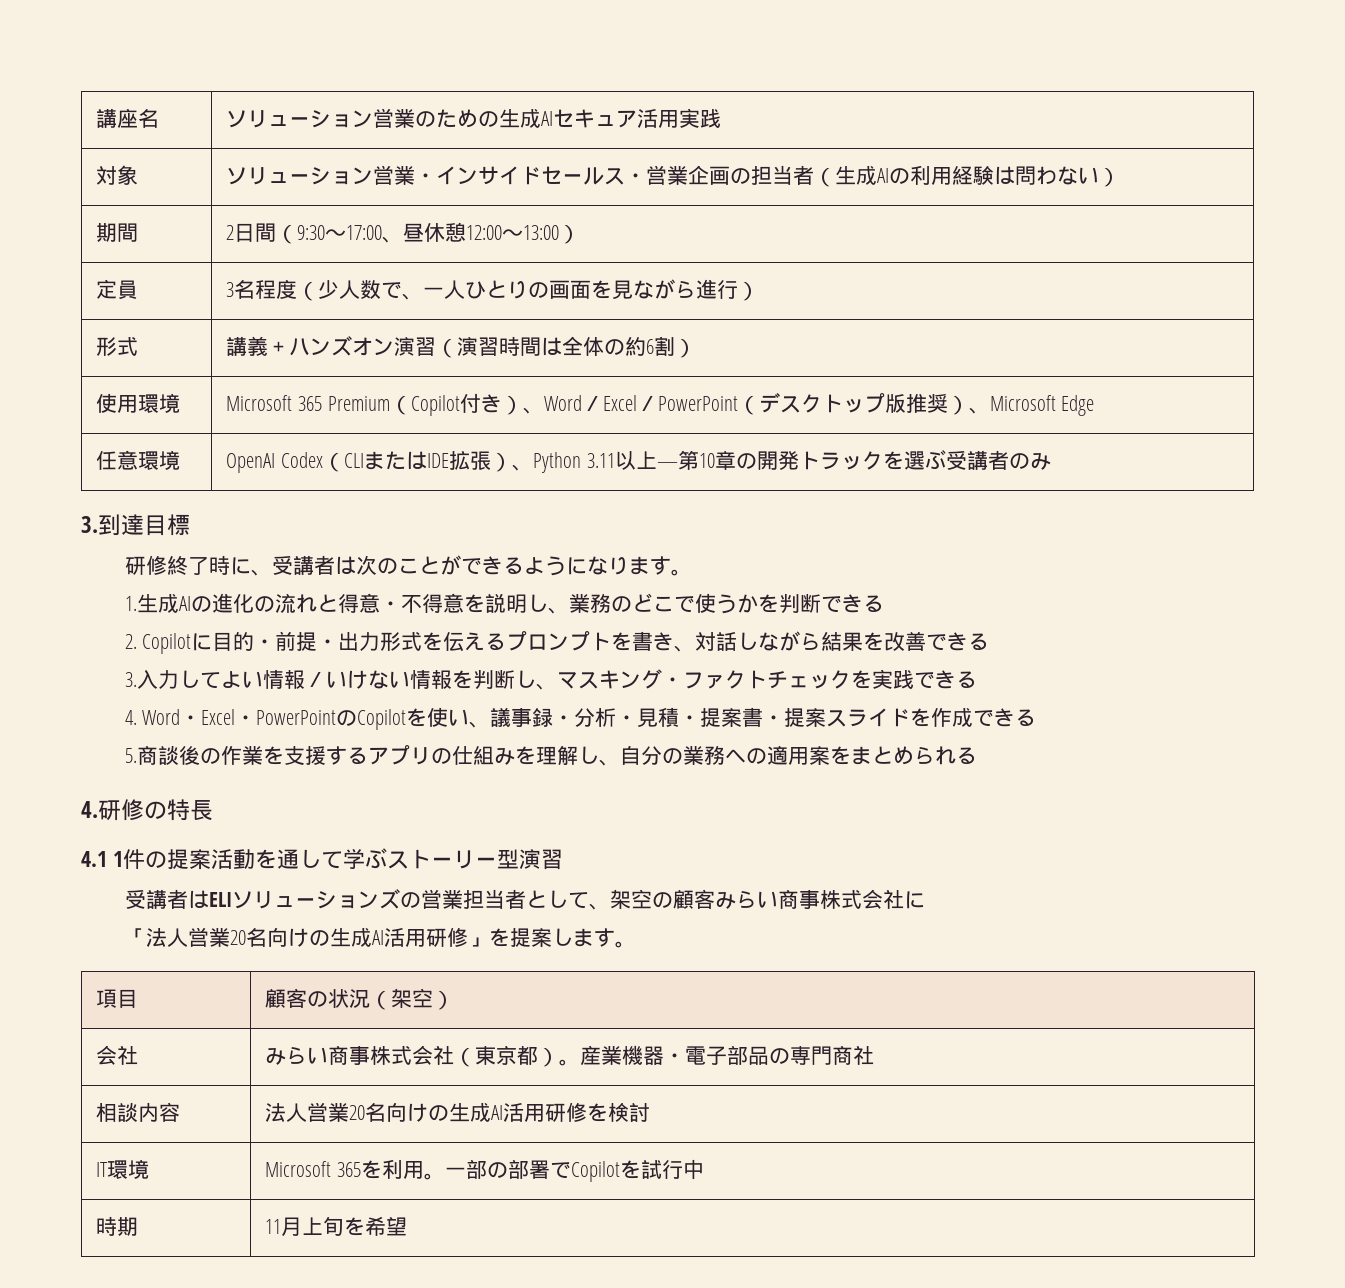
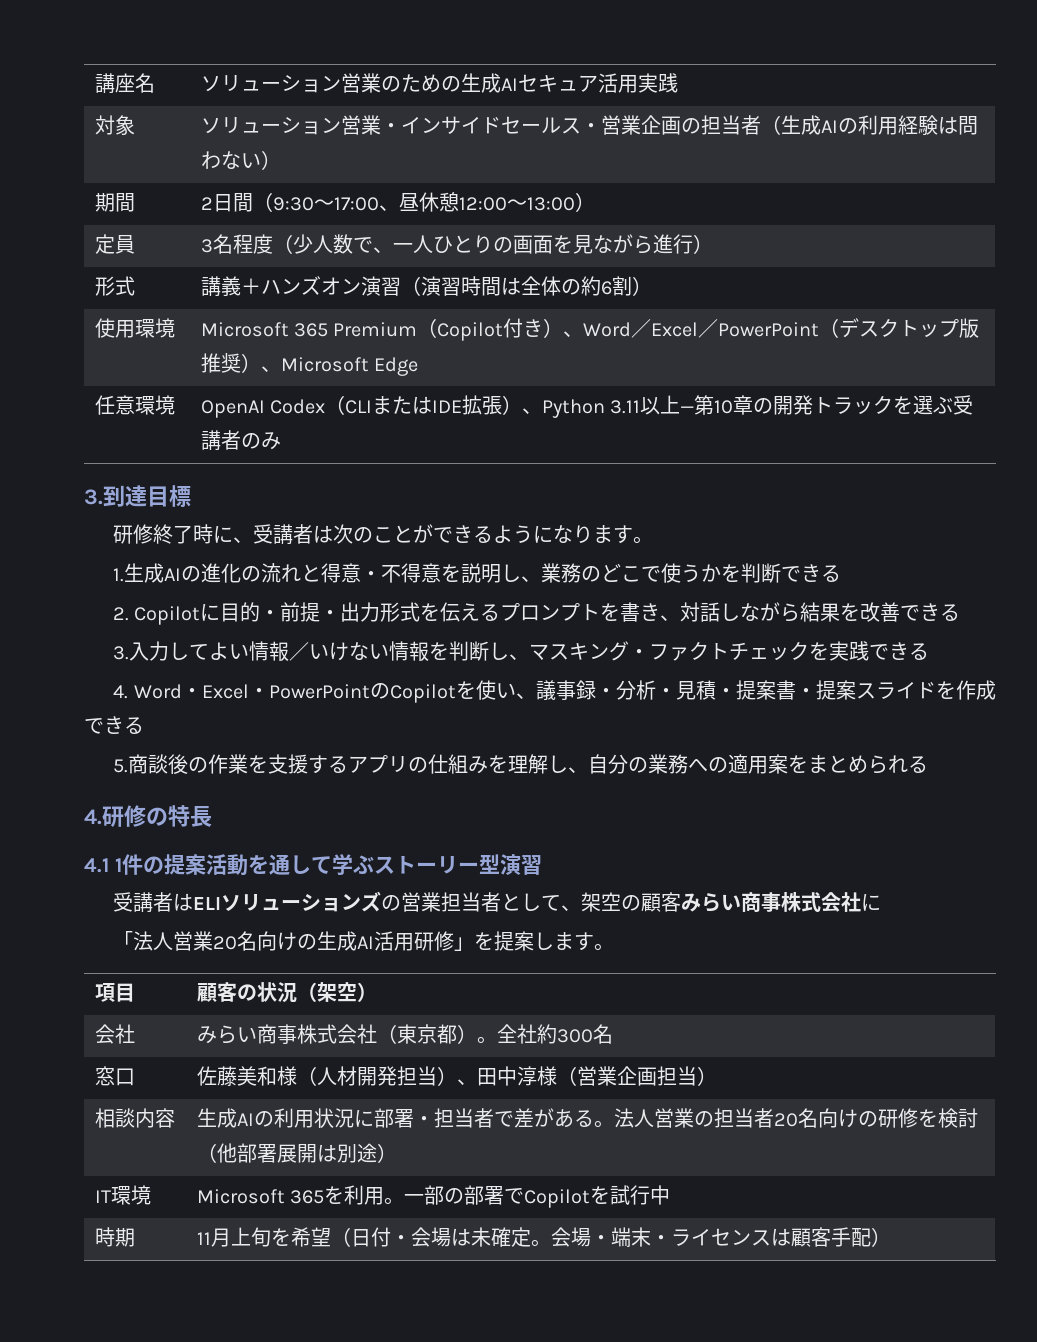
[580,1045,875,1066] [96,1102,181,1122] [265,1102,651,1122] 産業機器・電子部品の専門商社 // 相談内容 | 法人営業20名向けの生成AI活用研修を検討 -> [496,1024,613,1044] [94,1066,135,1086] [196,1066,717,1086] [94,1108,175,1128] [196,1108,978,1128] [196,1143,397,1163] 全社約300名 // 窓口 | 佐藤美和様（人材開発担当）、田中淳様（営業企画担当） // 相談内容 | 生成AIの利用状況に部署・担当者で差がある。法人営業の担当者20名向けの研修を検討（他部署展開は別途）
(408, 1226) none -> [330,1227,891,1247] （日付・会場は未確定。会場・端末・ライセンスは顧客手配）

